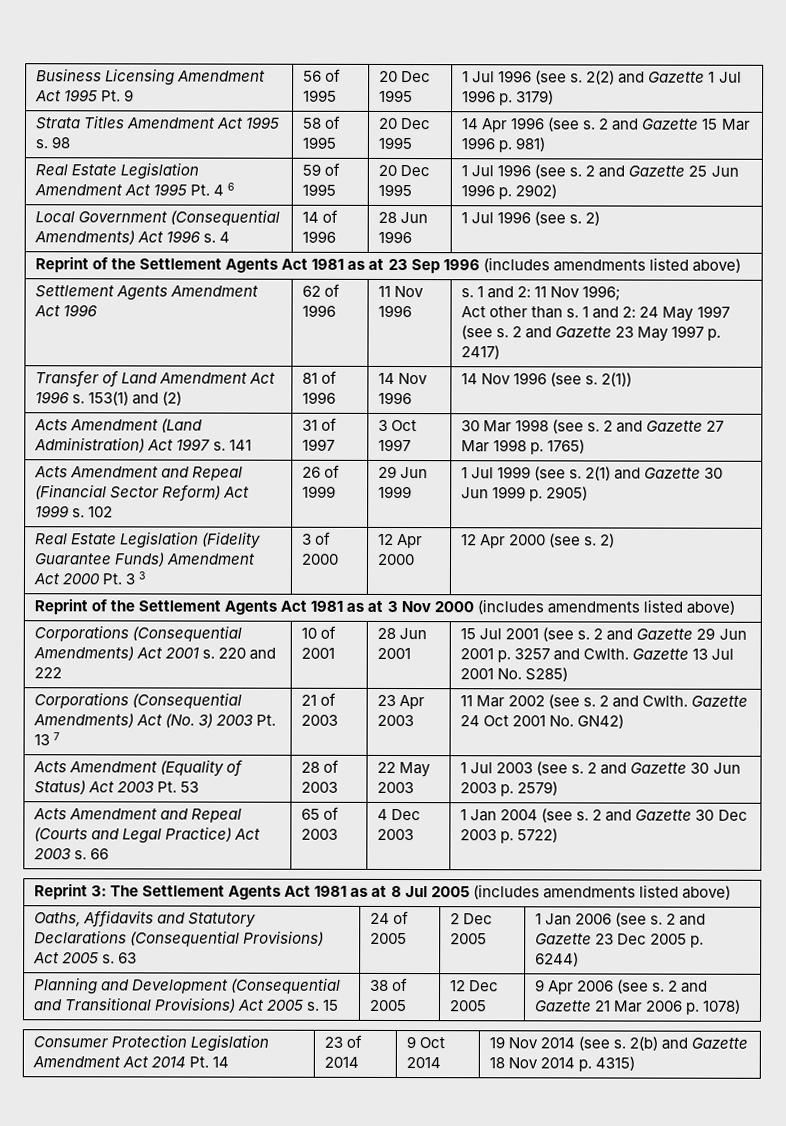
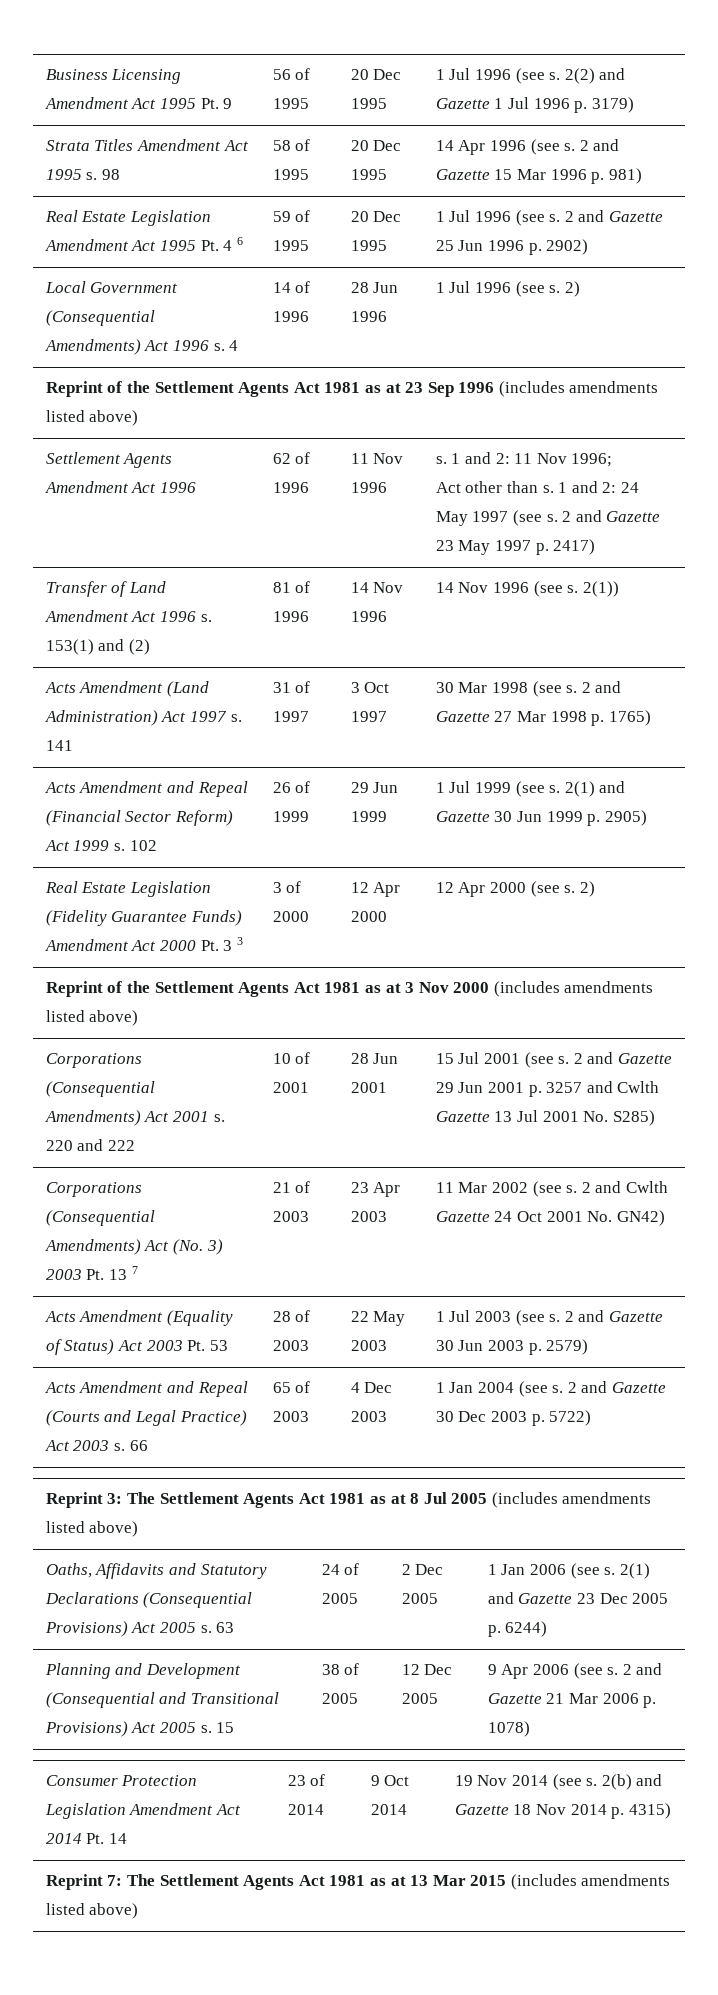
[583,648,630,660] Cwlth. -> [617,1081,660,1093] Cwlth
[642,695,689,707] Cwlth. -> [625,1181,668,1193] Cwlth
[666,913,677,925] 2 -> [619,1563,650,1579] 2(1)
(636, 1063) none -> [45,1874,671,1890] [45,1903,139,1919] // Reprint 7: The Settlement Agents Act 1981 as at 13 Mar 2015 (includes amendments listed above)

